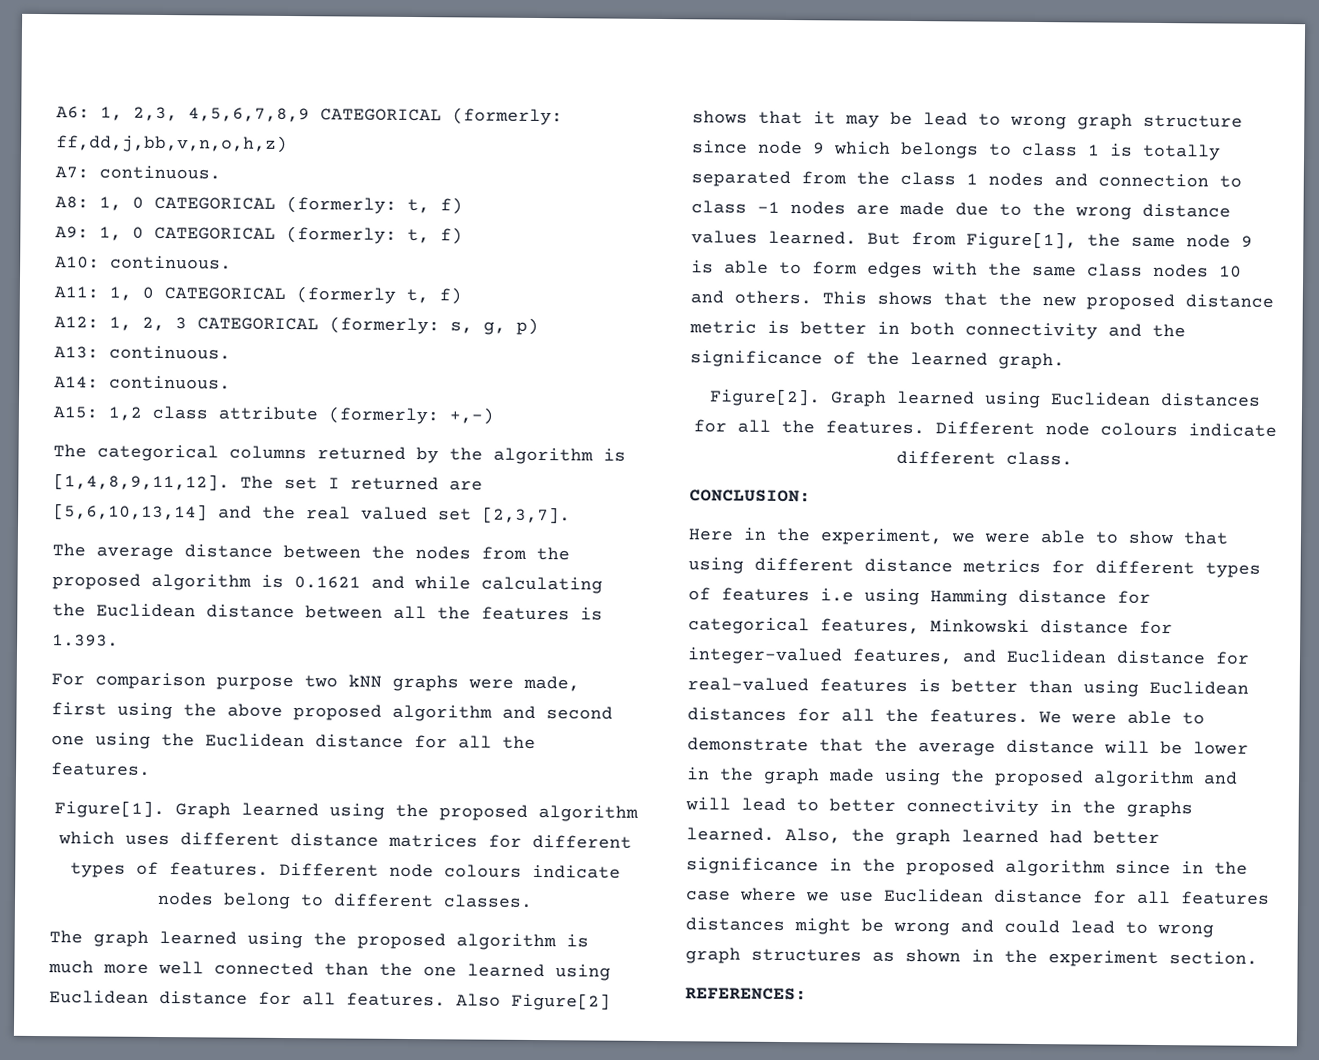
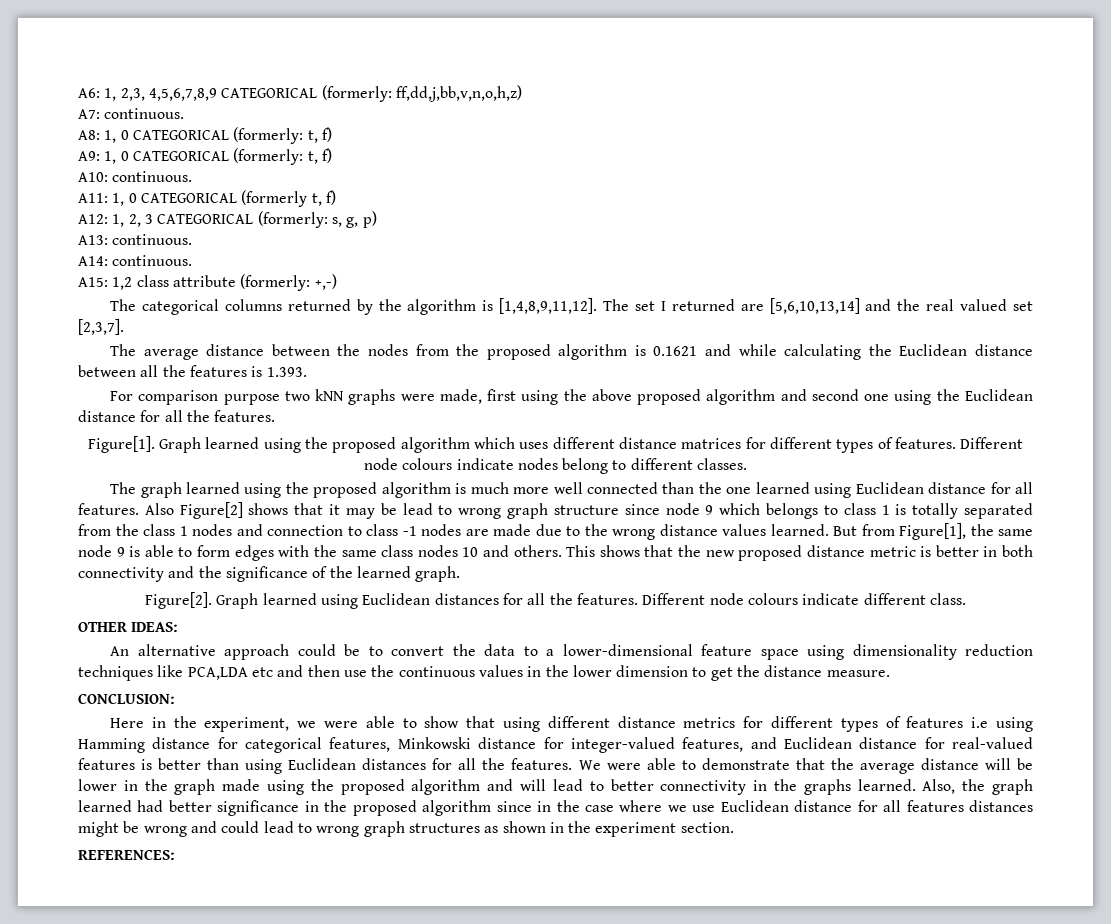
(1073, 458) none -> [78,622,179,632] [110,644,1034,660] [78,665,890,681] // OTHER IDEAS: // An alternative approach could be to convert the data to a lower-dimensional feature space using dimensionality reduction techniques like PCA,LDA etc and then use the continuous values in the lower dimension to get the distance measure.

